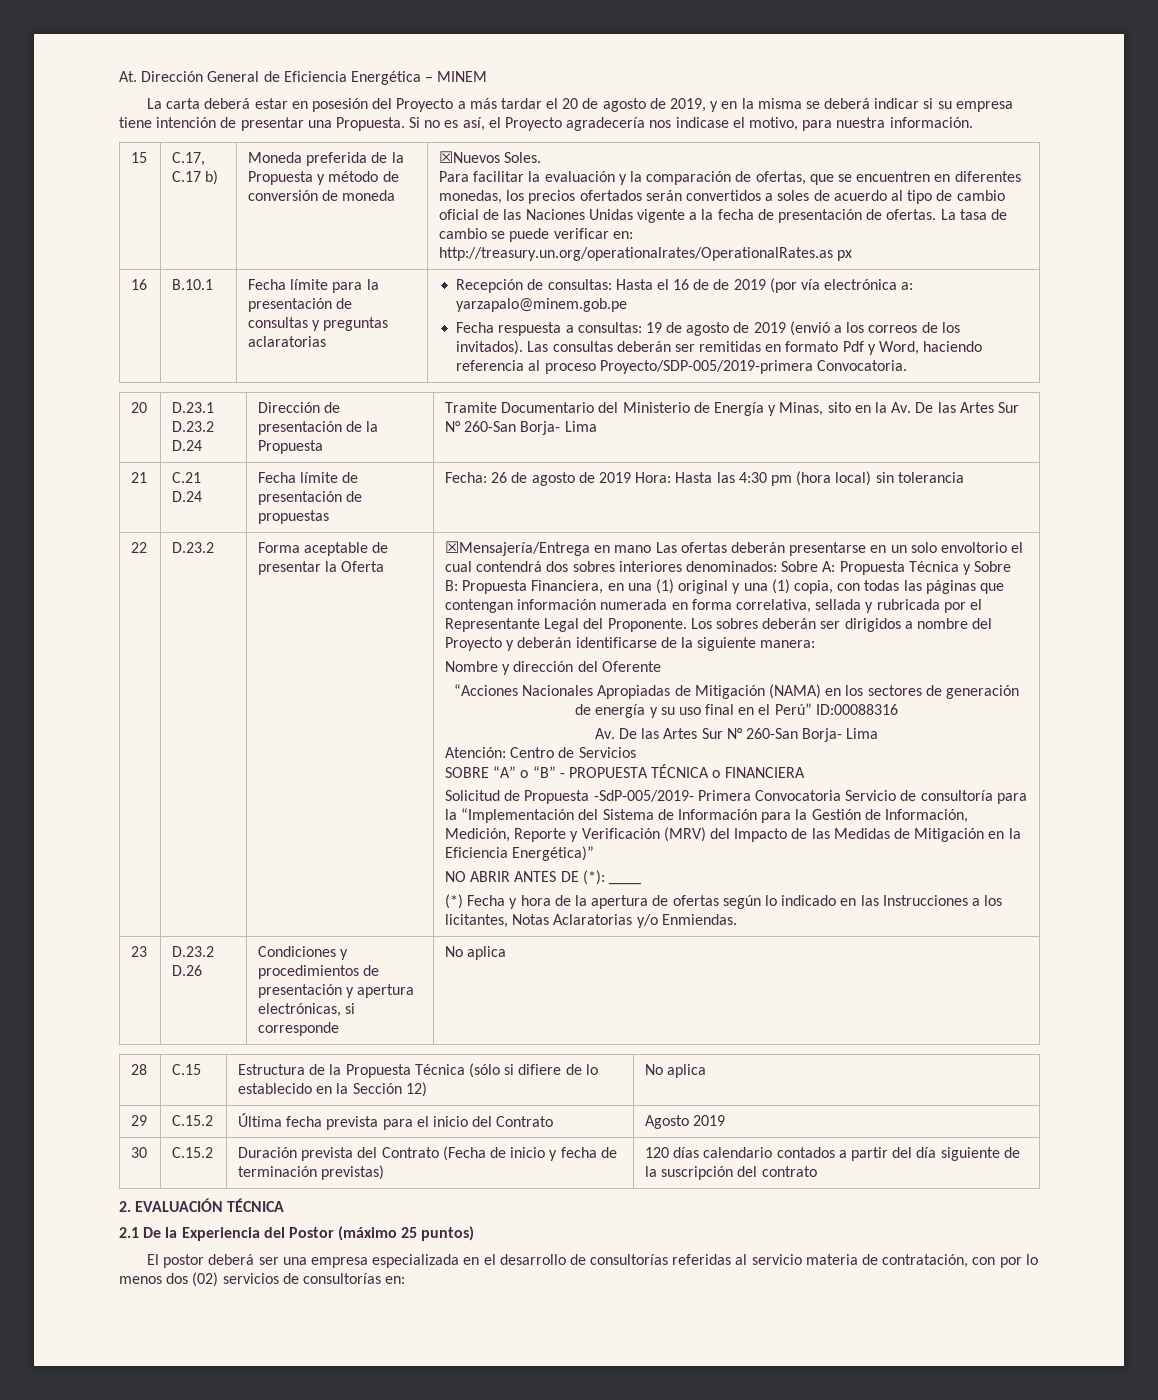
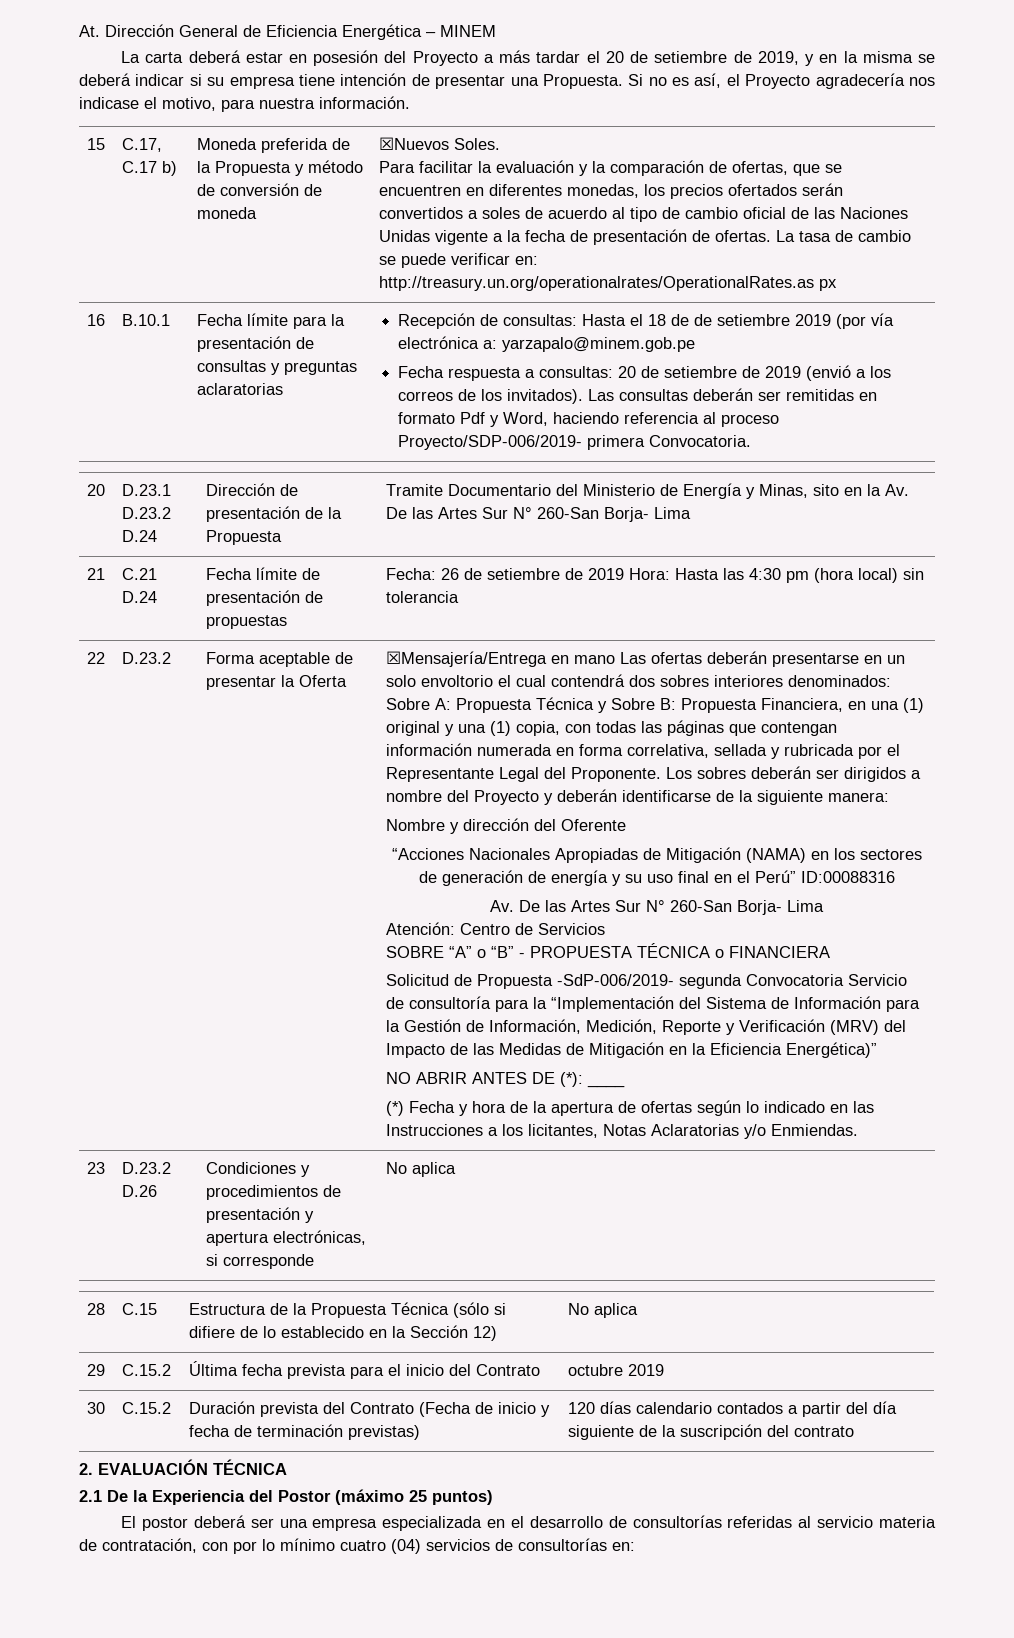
[602,98,646,112] agosto -> [654,51,728,63] setiembre
[673,279,690,290] 16 -> [647,314,666,326] 18
(730, 284) none -> [716,314,790,326] setiembre
[645,322,730,336] 19 de agosto -> [617,366,737,378] 20 de setiembre
[599,360,813,374] Proyecto/SDP-005/2019-primera -> [397,435,645,450] Proyecto/SDP-006/2019- primera
[531,472,575,486] agosto -> [487,568,561,580] setiembre
[593,790,751,802] -SdP-005/2019- Primera -> [557,974,743,989] -SdP-006/2019- segunda
[645,1115,690,1129] Agosto -> [568,1364,624,1376] octubre
[119,1272,219,1287] menos dos (02) -> [280,1538,421,1554] mínimo cuatro (04)

